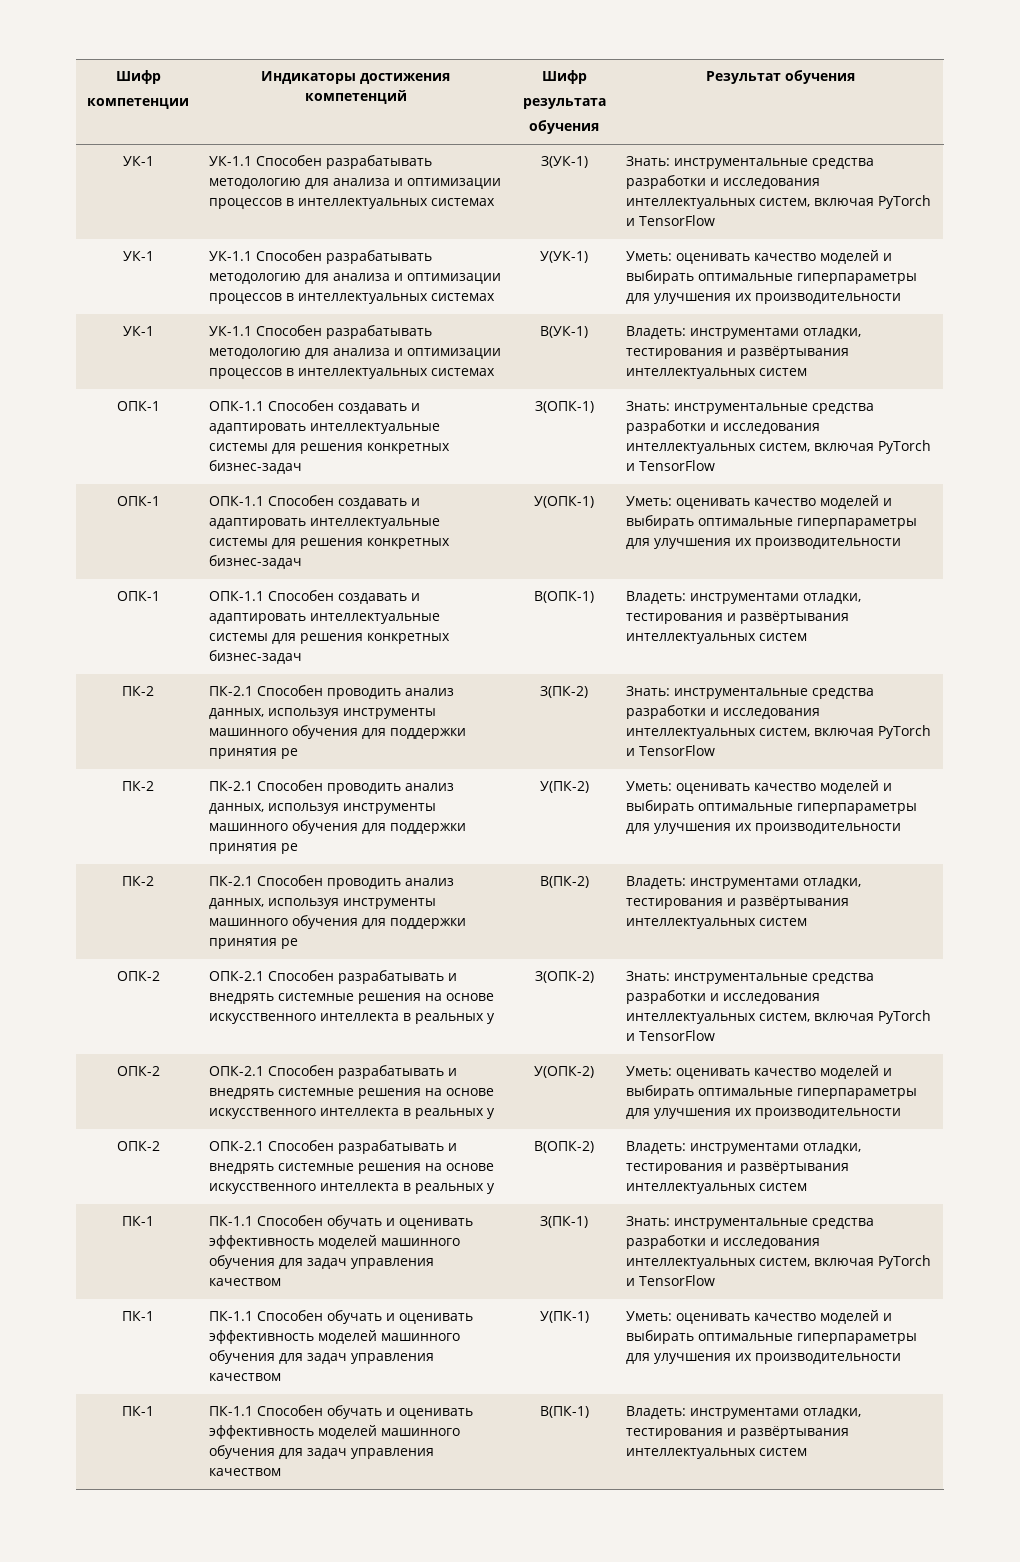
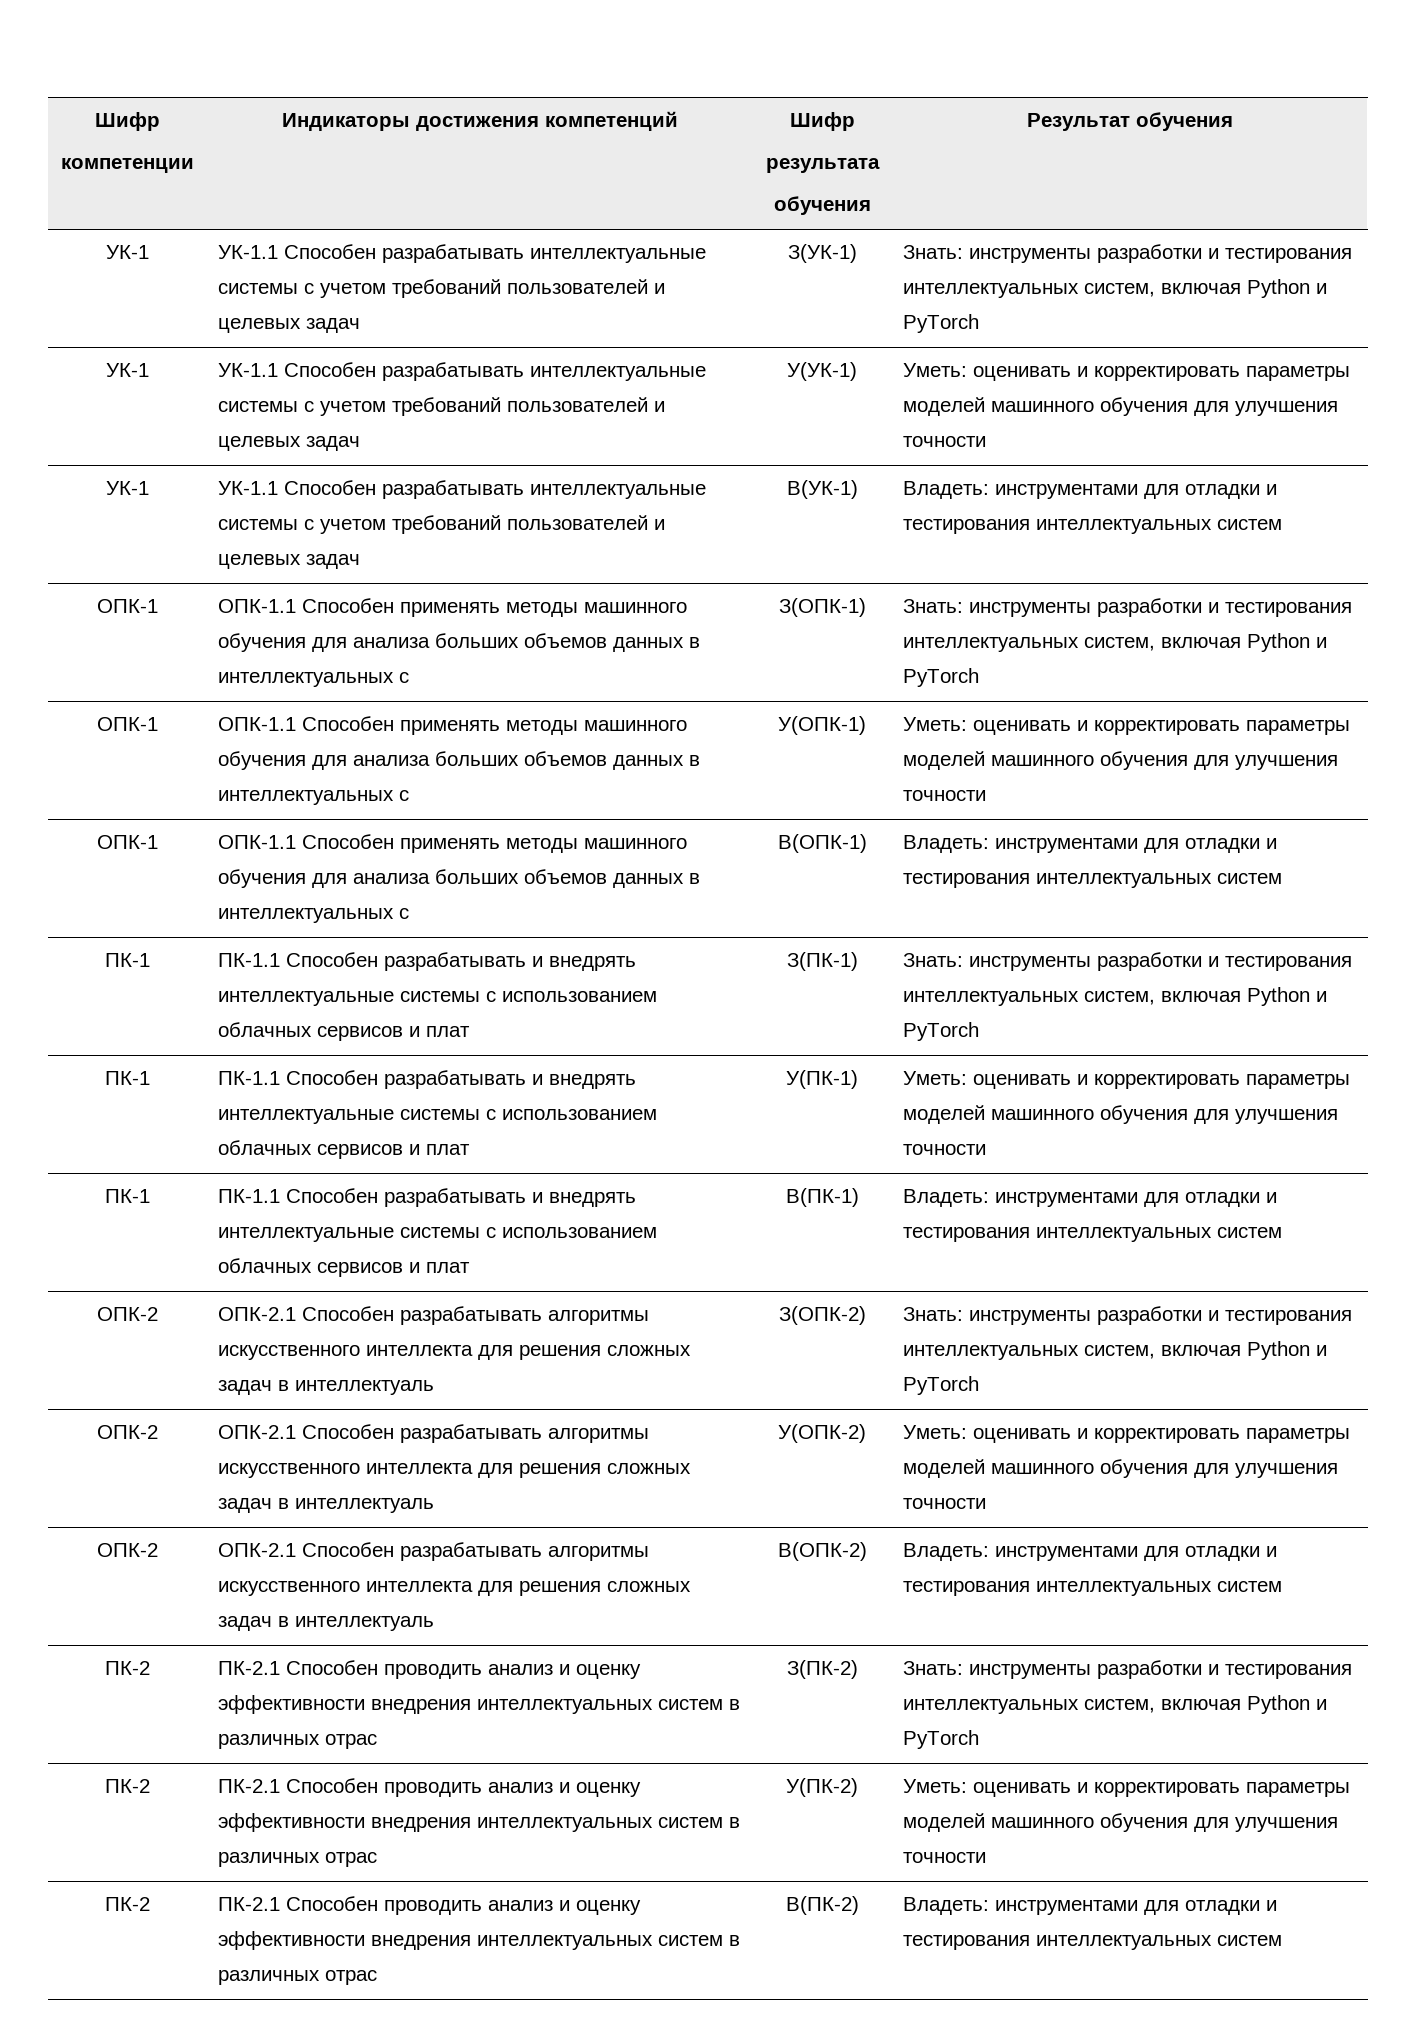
[209,178,502,189] [209,198,496,209] методологию для анализа и оптимизации процессов в интеллектуальных системах -> [530,248,707,263] [218,279,666,298] [218,318,361,333] интеллектуальные системы с учетом требований пользователей и целевых задач
[674,158,875,169] [626,175,821,189] [626,195,932,209] [626,215,716,226] [122,251,154,261] [209,250,433,264] [209,273,502,284] [209,293,496,304] [540,251,588,263] [626,250,893,264] [626,270,918,284] [626,293,902,304] [122,326,154,336] [209,325,433,339] [209,348,502,359] [209,368,496,379] инструментальные средства разработки и исследования интеллектуальных систем, включая PyTorch и TensorFlow // УК-1 | УК-1.1 Способен разрабатывать методологию для анализа и оптимизации процессов в интеллектуальных системах | У(УК-1) | Уметь: оценивать качество моделей и выбирать оптимальные гиперпараметры для улучшения их производительности // УК-1 | УК-1.1 Способен разрабатывать методологию для анализа и оптимизации процессов в интеллектуальных системах -> [969,244,1353,263] [903,279,1328,298] [903,314,980,333] [106,363,149,377] [218,362,707,381] [218,397,666,416] [218,436,361,451] [787,362,857,381] [903,363,1351,381] [903,397,1339,416] [903,436,987,447] [106,481,149,495] [218,480,707,499] [218,515,666,534] [218,554,361,569] инструменты разработки и тестирования интеллектуальных систем, включая Python и PyTorch // УК-1 | УК-1.1 Способен разрабатывать интеллектуальные системы с учетом требований пользователей и целевых задач | У(УК-1) | Уметь: оценивать и корректировать параметры моделей машинного обучения для улучшения точности // УК-1 | УК-1.1 Способен разрабатывать интеллектуальные системы с учетом требований пользователей и целевых задач
[803,328,862,339] [626,346,850,359] отладки, тестирования и развёртывания -> [1144,484,1278,499] [903,519,1031,534] для отладки и тестирования
[338,403,421,414] [209,423,441,434] [209,443,451,454] [209,460,303,474] создавать и адаптировать интеллектуальные системы для решения конкретных бизнес-задач -> [400,602,688,617] [218,633,701,652] [218,672,410,687] применять методы машинного обучения для анализа больших объемов данных в интеллектуальных с
[674,403,875,414] [626,420,821,434] [626,440,932,454] [626,460,716,471] [116,496,160,506] [209,495,421,509] [209,518,441,529] [209,538,451,549] [209,555,303,569] [534,496,594,508] [626,495,893,509] [626,515,918,529] [626,538,902,549] [116,591,160,601] [209,590,421,604] [209,613,441,624] [209,633,451,644] [209,650,303,664] [534,591,594,603] [626,591,862,604] [626,611,850,624] инструментальные средства разработки и исследования интеллектуальных систем, включая PyTorch и TensorFlow // ОПК-1 | ОПК-1.1 Способен создавать и адаптировать интеллектуальные системы для решения конкретных бизнес-задач | У(ОПК-1) | Уметь: оценивать качество моделей и выбирать оптимальные гиперпараметры для улучшения их производительности // ОПК-1 | ОПК-1.1 Способен создавать и адаптировать интеллектуальные системы для решения конкретных бизнес-задач | В(ОПК-1) | Владеть: инструментами отладки, тестирования и развёртывания -> [969,598,1353,617] [903,633,1328,652] [903,668,980,687] [97,717,158,731] [218,716,688,735] [218,751,701,770] [218,790,410,805] [778,716,866,735] [903,717,1351,735] [903,751,1339,770] [903,790,987,801] [97,835,158,849] [218,834,688,853] [218,869,701,888] [218,908,410,923] [777,834,867,853] [903,835,1278,853] [903,873,1283,888] [105,953,150,967] [218,952,637,971] [218,991,658,1006] [218,1022,471,1041] [786,952,858,971] [903,952,1353,971] [903,987,1328,1006] [903,1022,980,1041] [105,1071,150,1085] [218,1070,637,1089] [218,1109,658,1124] [218,1140,471,1159] [786,1070,858,1089] [903,1071,1351,1089] [903,1105,1339,1124] [903,1144,987,1155] [105,1189,150,1203] [218,1188,637,1207] [218,1227,658,1242] [218,1258,471,1277] [785,1188,859,1207] [903,1189,1278,1207] [903,1227,1283,1242] [97,1307,158,1321] [218,1306,650,1325] [218,1345,692,1360] [218,1380,435,1395] [778,1306,866,1325] [903,1306,1353,1325] [903,1341,1328,1360] [903,1376,980,1395] [97,1425,158,1439] [218,1424,650,1443] [218,1463,692,1478] [218,1498,435,1513] [778,1424,866,1443] [903,1425,1351,1443] [903,1459,1339,1478] [903,1498,987,1509] [97,1543,158,1557] [218,1542,650,1561] [218,1581,692,1596] [218,1616,435,1631] [777,1542,867,1561] [903,1543,1278,1561] [903,1581,1031,1596] инструменты разработки и тестирования интеллектуальных систем, включая Python и PyTorch // ОПК-1 | ОПК-1.1 Способен применять методы машинного обучения для анализа больших объемов данных в интеллектуальных с | У(ОПК-1) | Уметь: оценивать и корректировать параметры моделей машинного обучения для улучшения точности // ОПК-1 | ОПК-1.1 Способен применять методы машинного обучения для анализа больших объемов данных в интеллектуальных с | В(ОПК-1) | Владеть: инструментами для отладки и тестирования интеллектуальных систем // ПК-1 | ПК-1.1 Способен разрабатывать и внедрять интеллектуальные системы с использованием облачных сервисов и плат | З(ПК-1) | Знать: инструменты разработки и тестирования интеллектуальных систем, включая Python и PyTorch // ПК-1 | ПК-1.1 Способен разрабатывать и внедрять интеллектуальные системы с использованием облачных сервисов и плат | У(ПК-1) | Уметь: оценивать и корректировать параметры моделей машинного обучения для улучшения точности // ПК-1 | ПК-1.1 Способен разрабатывать и внедрять интеллектуальные системы с использованием облачных сервисов и плат | В(ПК-1) | Владеть: инструментами для отладки и тестирования интеллектуальных систем // ОПК-2 | ОПК-2.1 Способен разрабатывать алгоритмы искусственного интеллекта для решения сложных задач в интеллектуаль | З(ОПК-2) | Знать: инструменты разработки и тестирования интеллектуальных систем, включая Python и PyTorch // ОПК-2 | ОПК-2.1 Способен разрабатывать алгоритмы искусственного интеллекта для решения сложных задач в интеллектуаль | У(ОПК-2) | Уметь: оценивать и корректировать параметры моделей машинного обучения для улучшения точности // ОПК-2 | ОПК-2.1 Способен разрабатывать алгоритмы искусственного интеллекта для решения сложных задач в интеллектуаль | В(ОПК-2) | Владеть: инструментами для отладки и тестирования
[209,708,437,719] [209,725,467,739] [209,748,299,759] данных, используя инструменты машинного обучения для поддержки принятия ре -> [559,1664,642,1679] [218,1695,741,1714] [218,1734,378,1749] и оценку эффективности внедрения интеллектуальных систем в различных отрас
[674,688,875,699] [626,705,821,719] [626,725,932,739] [626,745,716,756] [122,781,154,791] [209,780,455,794] [209,803,437,814] [209,820,467,834] [209,843,299,854] [539,781,589,793] [626,780,893,794] [626,800,918,814] [626,823,902,834] [122,876,154,886] [209,875,455,889] [209,898,437,909] [209,915,467,929] [209,938,299,949] [539,876,589,888] [626,876,862,889] [626,896,850,909] [626,918,808,929] [116,971,160,981] [209,970,458,984] [209,993,495,1004] [209,1013,496,1024] [534,971,594,983] [626,971,875,984] [626,990,821,1004] [626,1010,932,1024] [626,1030,716,1041] [116,1066,160,1076] [209,1065,458,1079] [209,1088,495,1099] [209,1108,496,1119] [534,1066,594,1078] [626,1065,893,1079] [626,1085,918,1099] [626,1108,902,1119] [116,1141,160,1151] [209,1140,458,1154] [209,1163,495,1174] [209,1183,496,1194] [534,1141,594,1153] [626,1141,862,1154] [626,1161,850,1174] [626,1183,808,1194] [122,1216,154,1226] [209,1215,474,1229] [209,1235,461,1249] [209,1255,435,1269] [209,1278,282,1286] [540,1216,588,1228] [626,1216,875,1229] [626,1235,821,1249] [626,1255,932,1269] [626,1275,716,1286] [122,1311,154,1321] [209,1310,474,1324] [209,1330,461,1344] [209,1350,435,1364] [209,1373,282,1381] [539,1311,589,1323] [626,1310,893,1324] [626,1330,918,1344] [626,1353,902,1364] [122,1406,154,1416] [209,1405,474,1419] [209,1425,461,1439] [209,1445,435,1459] [209,1468,282,1476] [539,1406,589,1418] [626,1406,862,1419] [626,1426,850,1439] инструментальные средства разработки и исследования интеллектуальных систем, включая PyTorch и TensorFlow // ПК-2 | ПК-2.1 Способен проводить анализ данных, используя инструменты машинного обучения для поддержки принятия ре | У(ПК-2) | Уметь: оценивать качество моделей и выбирать оптимальные гиперпараметры для улучшения их производительности // ПК-2 | ПК-2.1 Способен проводить анализ данных, используя инструменты машинного обучения для поддержки принятия ре | В(ПК-2) | Владеть: инструментами отладки, тестирования и развёртывания интеллектуальных систем // ОПК-2 | ОПК-2.1 Способен разрабатывать и внедрять системные решения на основе искусственного интеллекта в реальных у | З(ОПК-2) | Знать: инструментальные средства разработки и исследования интеллектуальных систем, включая PyTorch и TensorFlow // ОПК-2 | ОПК-2.1 Способен разрабатывать и внедрять системные решения на основе искусственного интеллекта в реальных у | У(ОПК-2) | Уметь: оценивать качество моделей и выбирать оптимальные гиперпараметры для улучшения их производительности // ОПК-2 | ОПК-2.1 Способен разрабатывать и внедрять системные решения на основе искусственного интеллекта в реальных у | В(ОПК-2) | Владеть: инструментами отладки, тестирования и развёртывания интеллектуальных систем // ПК-1 | ПК-1.1 Способен обучать и оценивать эффективность моделей машинного обучения для задач управления качеством | З(ПК-1) | Знать: инструментальные средства разработки и исследования интеллектуальных систем, включая PyTorch и TensorFlow // ПК-1 | ПК-1.1 Способен обучать и оценивать эффективность моделей машинного обучения для задач управления качеством | У(ПК-1) | Уметь: оценивать качество моделей и выбирать оптимальные гиперпараметры для улучшения их производительности // ПК-1 | ПК-1.1 Способен обучать и оценивать эффективность моделей машинного обучения для задач управления качеством | В(ПК-1) | Владеть: инструментами отладки, тестирования и развёртывания -> [969,1660,1353,1679] [903,1695,1328,1714] [903,1730,980,1749] [105,1779,150,1793] [218,1778,642,1797] [218,1813,741,1832] [218,1852,378,1867] [786,1778,858,1797] [903,1779,1351,1797] [903,1813,1339,1832] [903,1852,987,1863] [105,1897,150,1911] [218,1896,642,1915] [218,1931,741,1950] [218,1970,378,1985] [785,1896,859,1915] [903,1897,1278,1915] [903,1935,1031,1950] инструменты разработки и тестирования интеллектуальных систем, включая Python и PyTorch // ПК-2 | ПК-2.1 Способен проводить анализ и оценку эффективности внедрения интеллектуальных систем в различных отрас | У(ПК-2) | Уметь: оценивать и корректировать параметры моделей машинного обучения для улучшения точности // ПК-2 | ПК-2.1 Способен проводить анализ и оценку эффективности внедрения интеллектуальных систем в различных отрас | В(ПК-2) | Владеть: инструментами для отладки и тестирования

